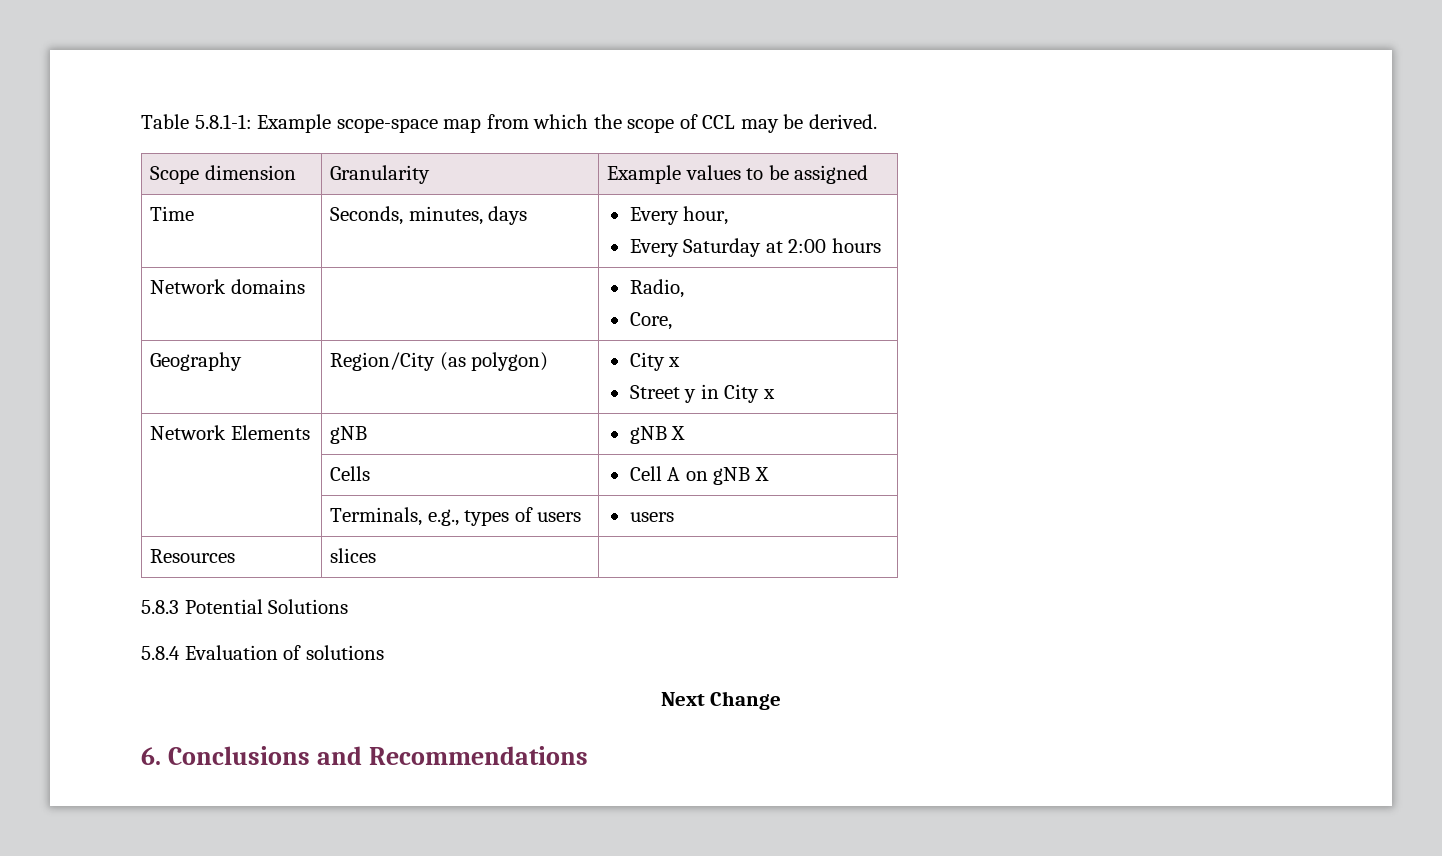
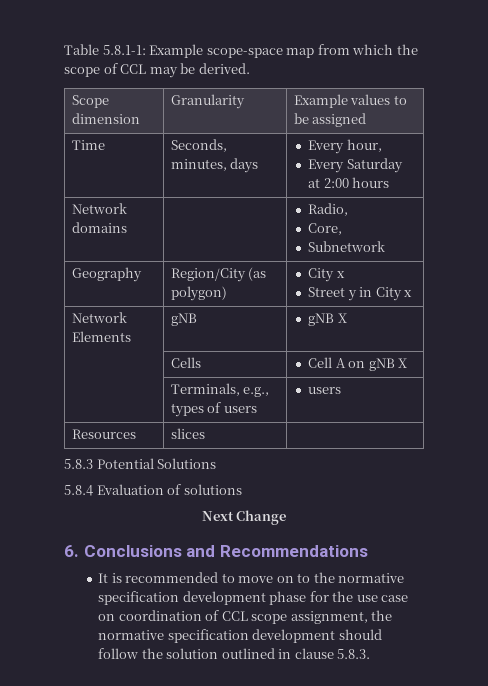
(672, 321) none -> [308,241,386,252] // Subnetwork
(589, 755) none -> [98,572,405,583] [98,591,409,605] [98,610,393,624] [98,629,382,643] [98,648,371,659] // It is recommended to move on to the normative specification development phase for the use case on coordination of CCL scope assignment, the normative specification development should follow the solution outlined in clause 5.8.3.

